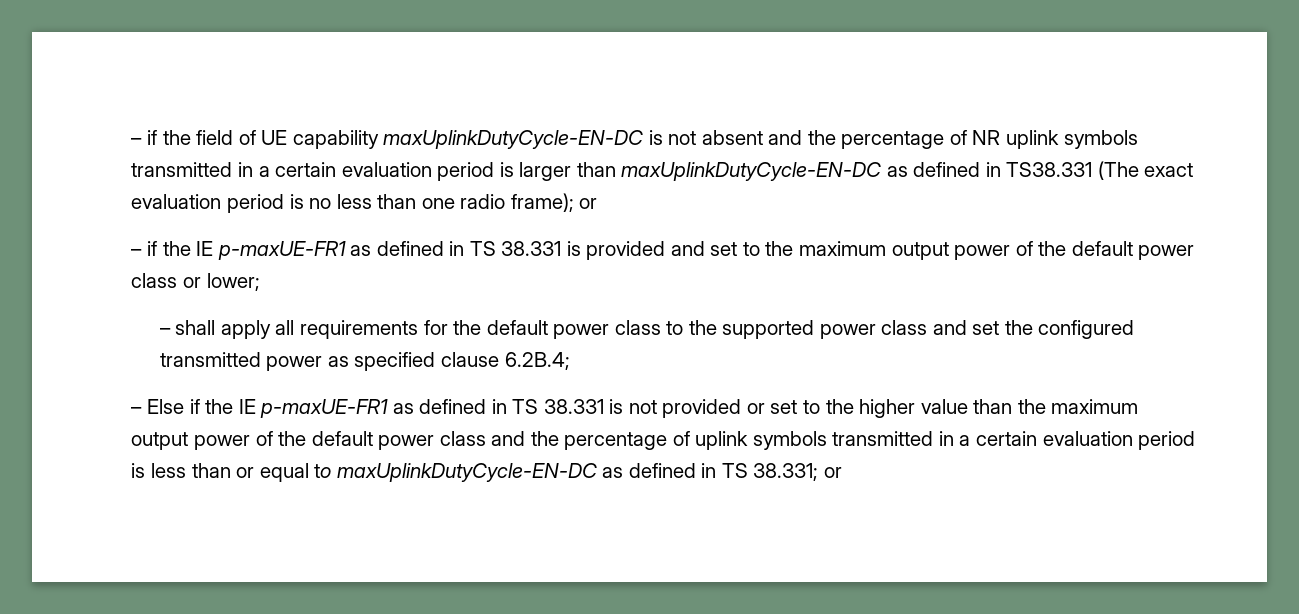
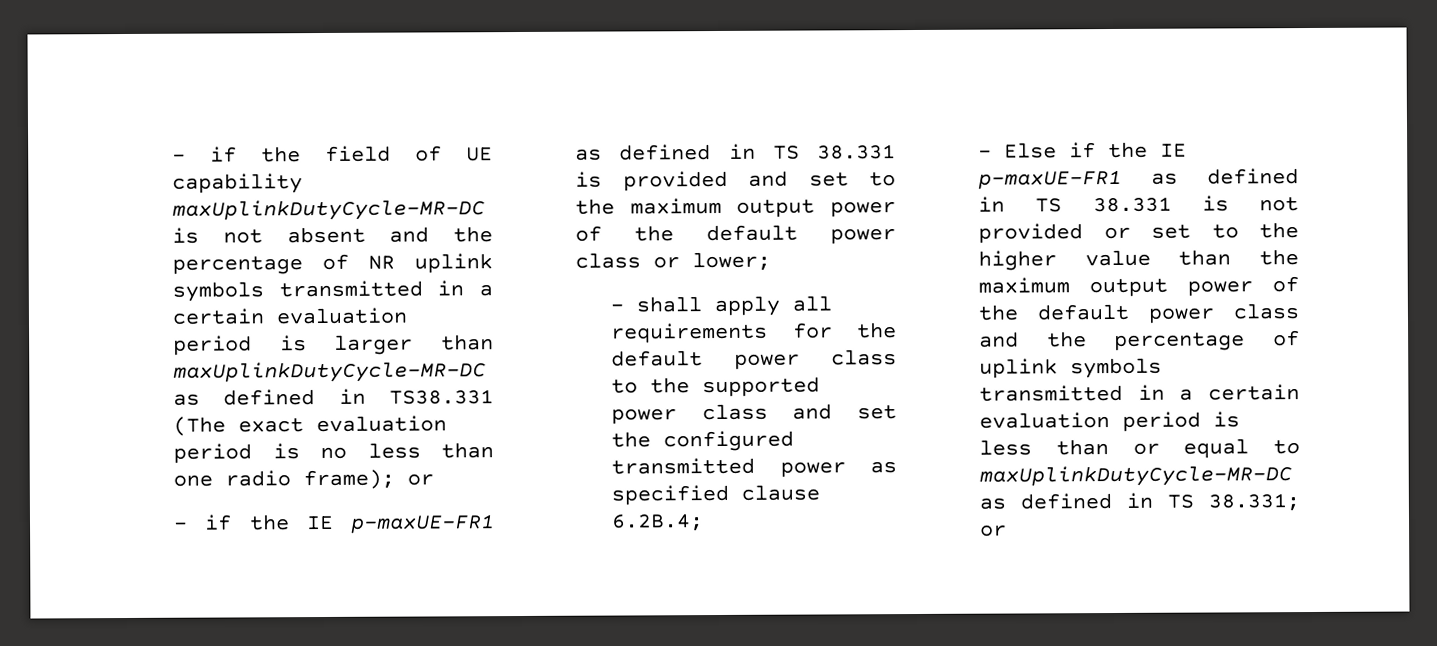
[383,130,644,149] maxUplinkDutyCycle-EN-DC -> [172,199,486,221] maxUplinkDutyCycle-MR-DC
[621,162,882,181] maxUplinkDutyCycle-EN-DC -> [173,361,487,383] maxUplinkDutyCycle-MR-DC
[336,463,597,482] maxUplinkDutyCycle-EN-DC -> [979,465,1293,487] maxUplinkDutyCycle-MR-DC

